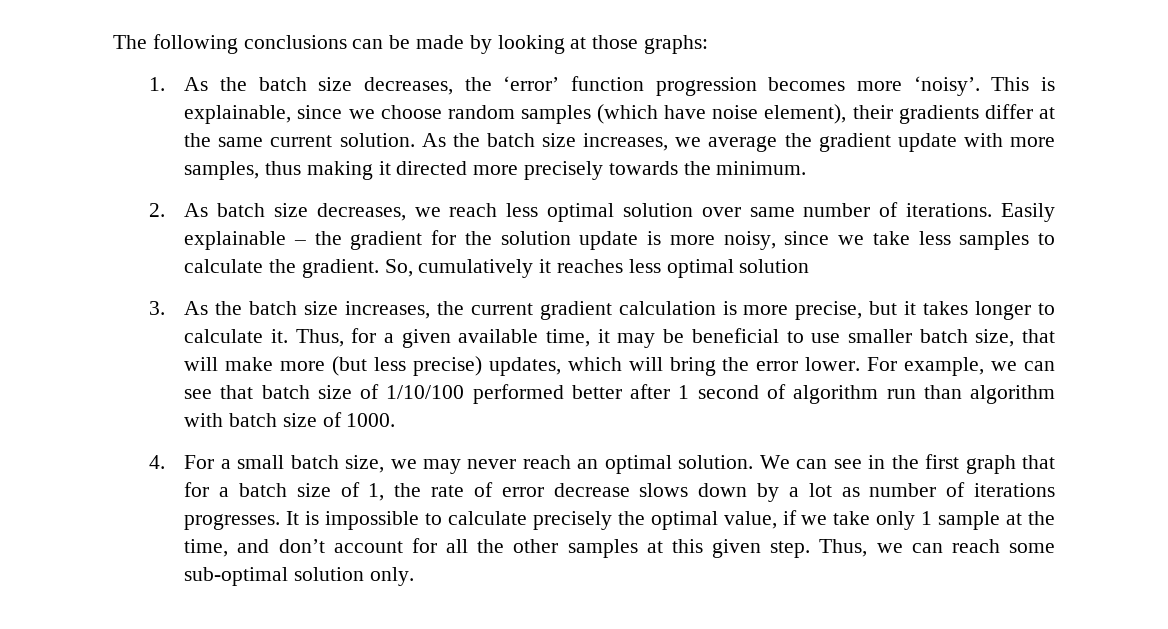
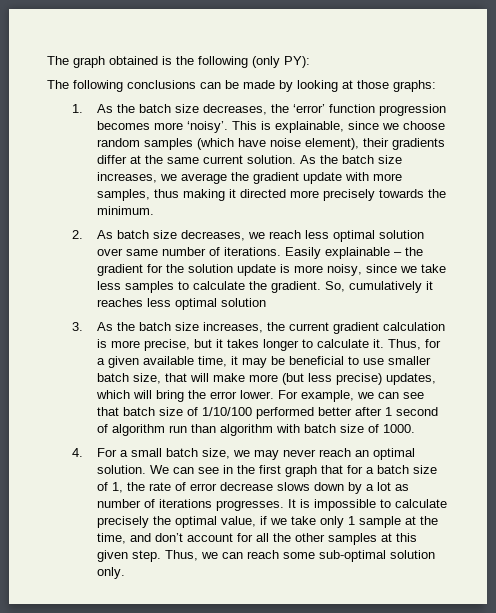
[113,35,147,49] The -> [47,56,310,68] [47,80,69,89] The graph obtained is the following (only PY): // The

